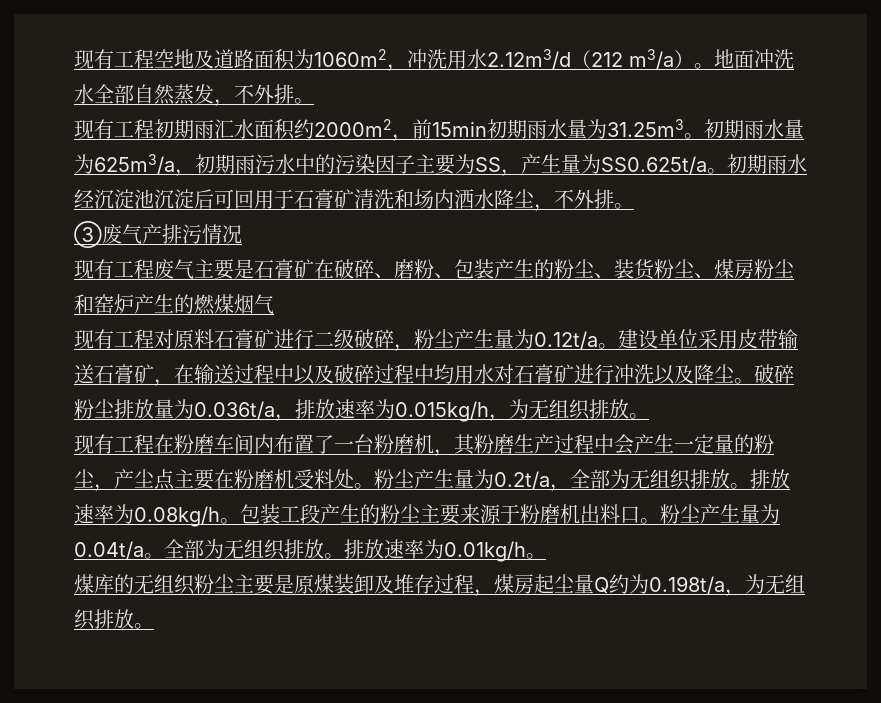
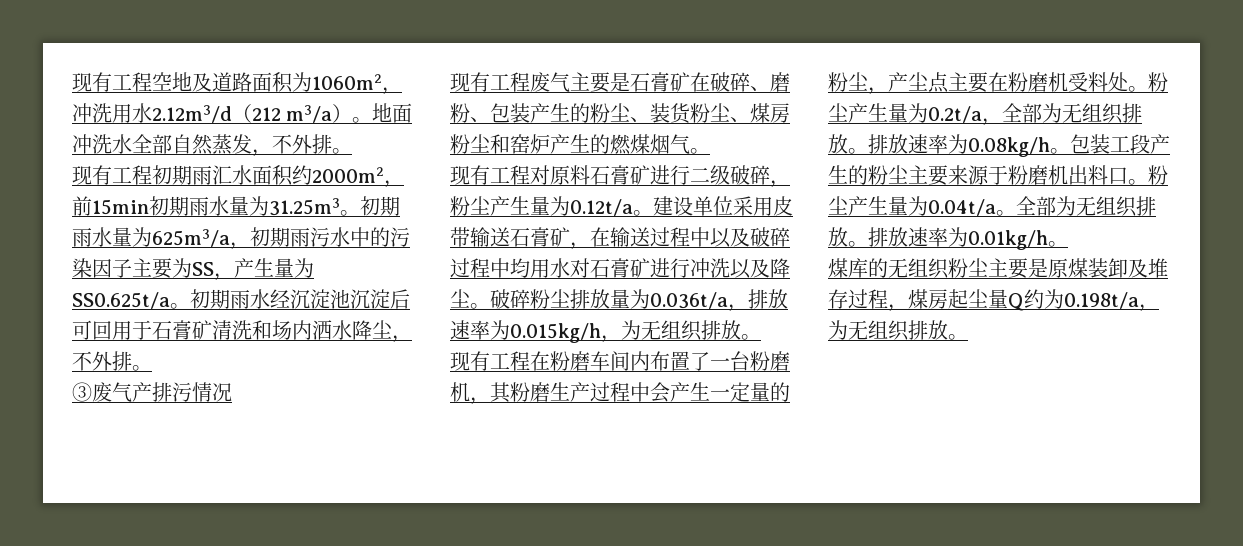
(274, 304) none -> [690,148,710,154] 。

